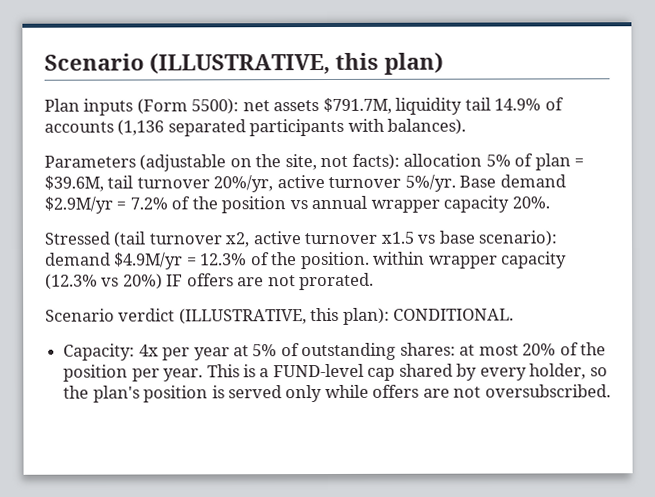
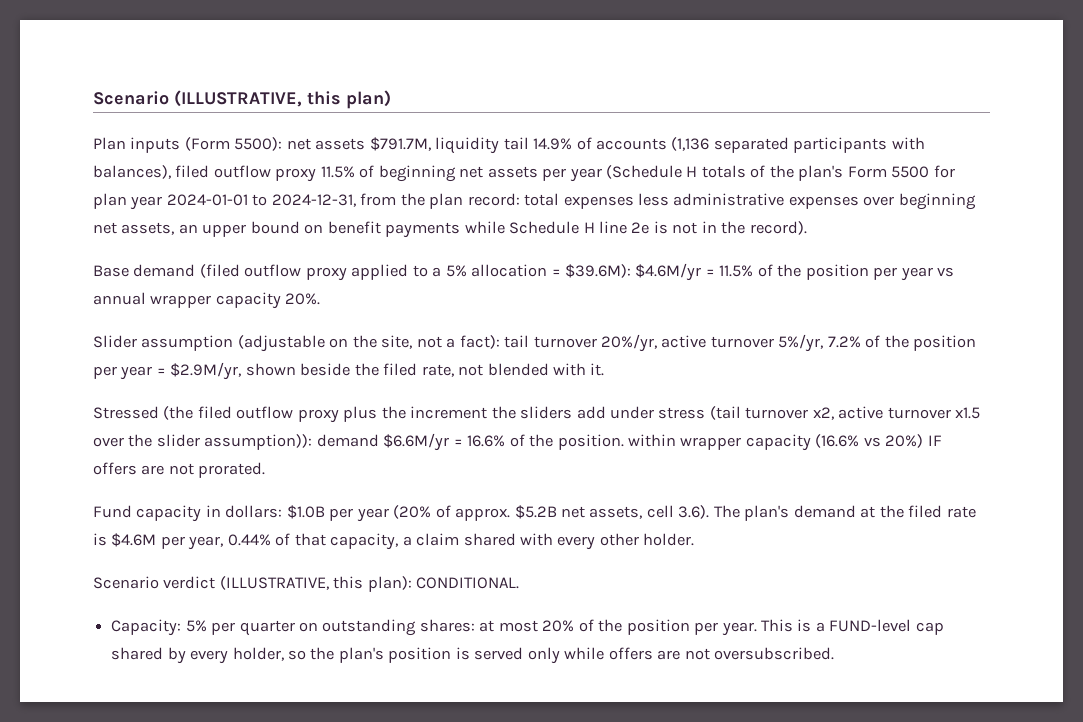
[387,118,467,135] [44,153,585,172] [44,174,566,193] [44,196,287,214] balances). // Parameters (adjustable on the site, not facts): allocation 5% of plan = $39.6M, tail turnover 20%/yr, active turnover 5%/yr. Base demand $2.9M/yr = 7.2% of the position -> [93,165,955,182] [93,193,976,210] [93,221,807,238] [93,263,933,281] balances), filed outflow proxy 11.5% of beginning net assets per year (Schedule H totals of the plan's Form 5500 for plan year 2024-01-01 to 2024-12-31, from the plan record: total expenses less administrative expenses over beginning net assets, an upper bound on benefit payments while Schedule H line 2e is not in the record). // Base demand (filed outflow proxy applied to a 5% allocation = $39.6M): $4.6M/yr = 11.5% of the position per year
[44,231,110,245] Stressed -> [93,334,977,352] [93,362,605,380] [93,406,706,423] Slider assumption (adjustable on the site, not a fact): tail turnover 20%/yr, active turnover 5%/yr, 7.2% of the position per year = $2.9M/yr, shown beside the filed rate, not blended with it. // Stressed (the filed outflow proxy plus the increment the sliders add under stress
[417,230,558,247] [45,252,248,270] vs base scenario): demand $4.9M/yr = 12.3% -> [93,433,506,451] over the slider assumption)): demand $6.6M/yr = 16.6%
[45,273,98,290] (12.3% -> [815,434,860,448] (16.6%
(375, 281) none -> [93,505,976,522] [93,533,695,550] // Fund capacity in dollars: $1.0B per year (20% of approx. $5.2B net assets, cell 3.6). The plan's demand at the filed rate is $4.6M per year, 0.44% of that capacity, a claim shared with every other holder.
[138,343,300,361] 4x per year at 5% of -> [185,620,318,636] 5% per quarter on

